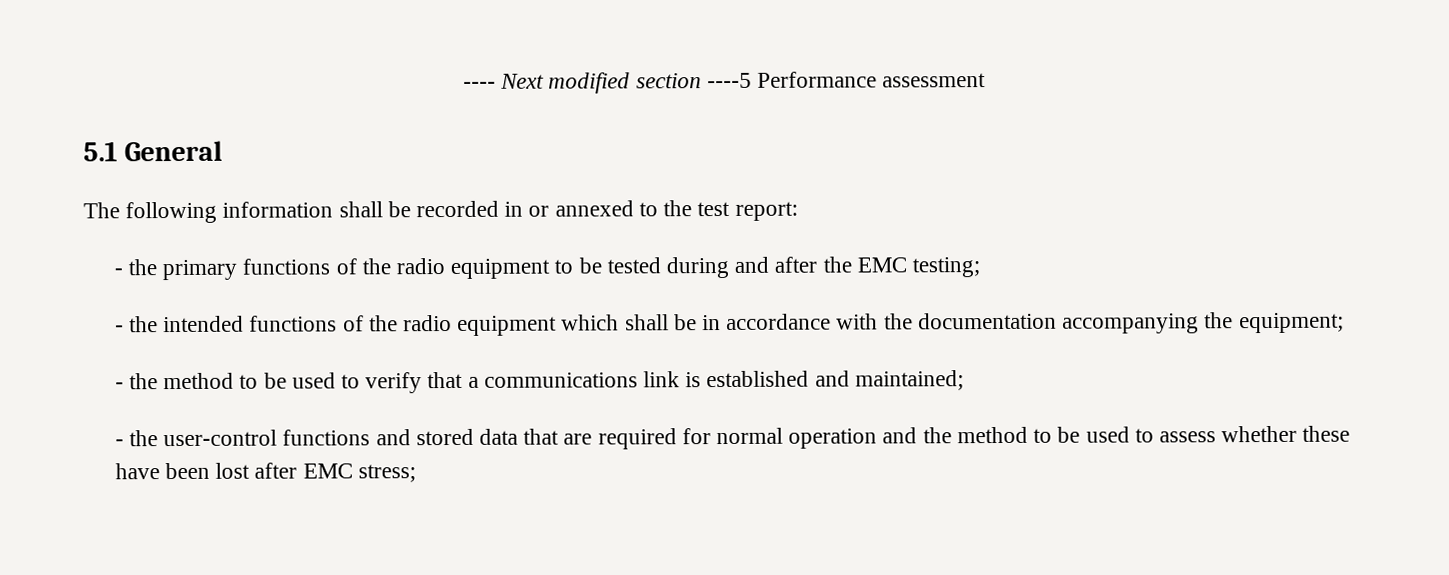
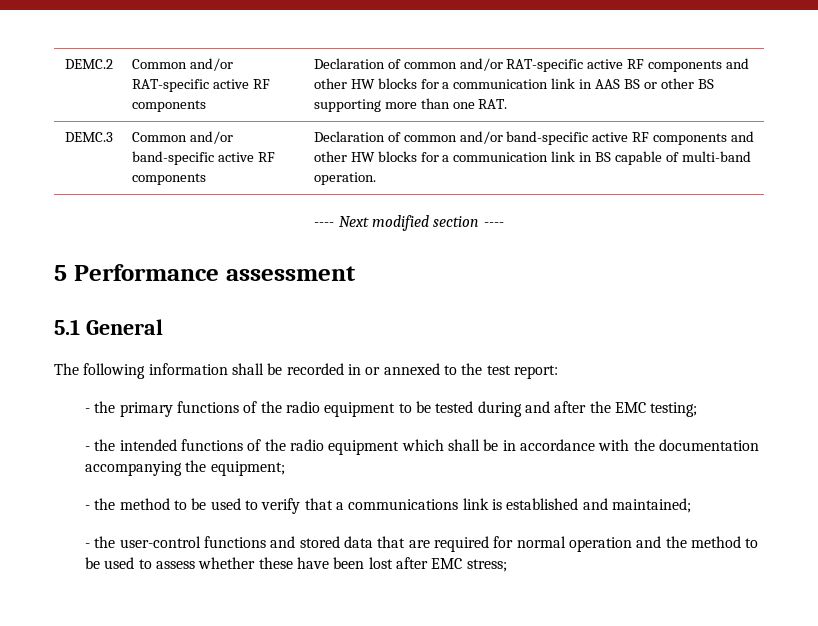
(462, 85) none -> [64,59,113,69] [131,58,233,71] [131,79,270,92] [131,100,206,112] [313,58,750,72] [313,78,714,89] [313,98,508,112] [64,132,113,142] [131,131,233,144] [131,151,275,165] [131,173,206,185] [313,131,755,145] [313,151,751,165] [313,172,376,185] DEMC.2 | Common and/or RAT-specific active RF components | Declaration of common and/or RAT-specific active RF components and other HW blocks for a communication link in AAS BS or other BS supporting more than one RAT. // DEMC.3 | Common and/or band-specific active RF components | Declaration of common and/or band-specific active RF components and other HW blocks for a communication link in BS capable of multi-band operation. //
[706,72,752,89] ----5 -> [483,222,504,227] [54,265,67,281] ---- // 5

